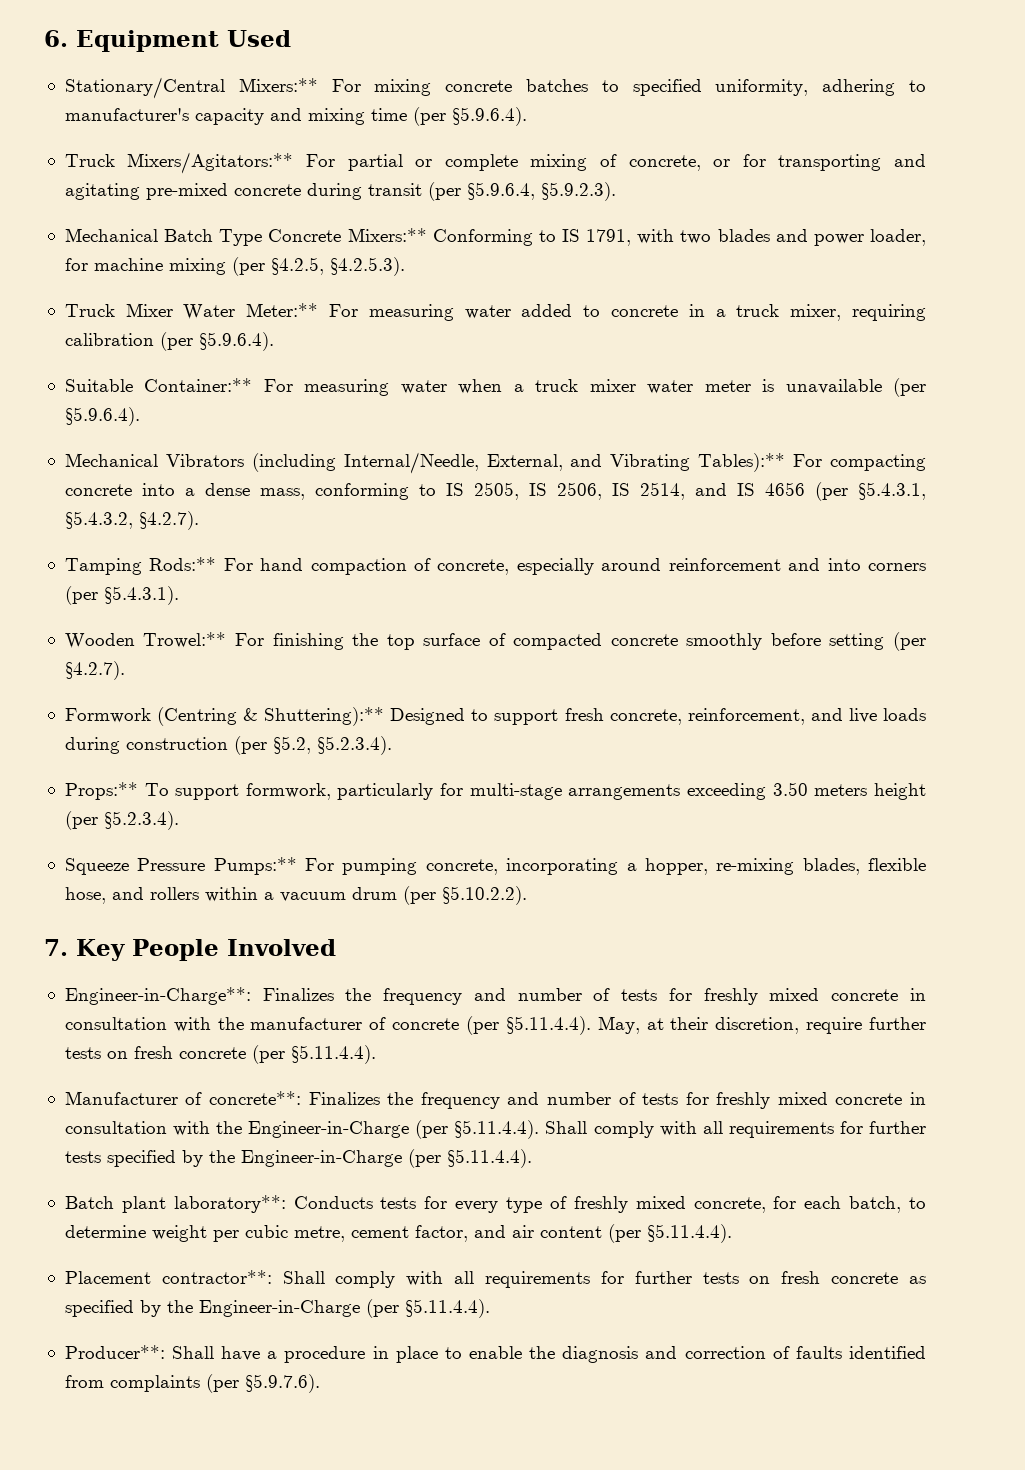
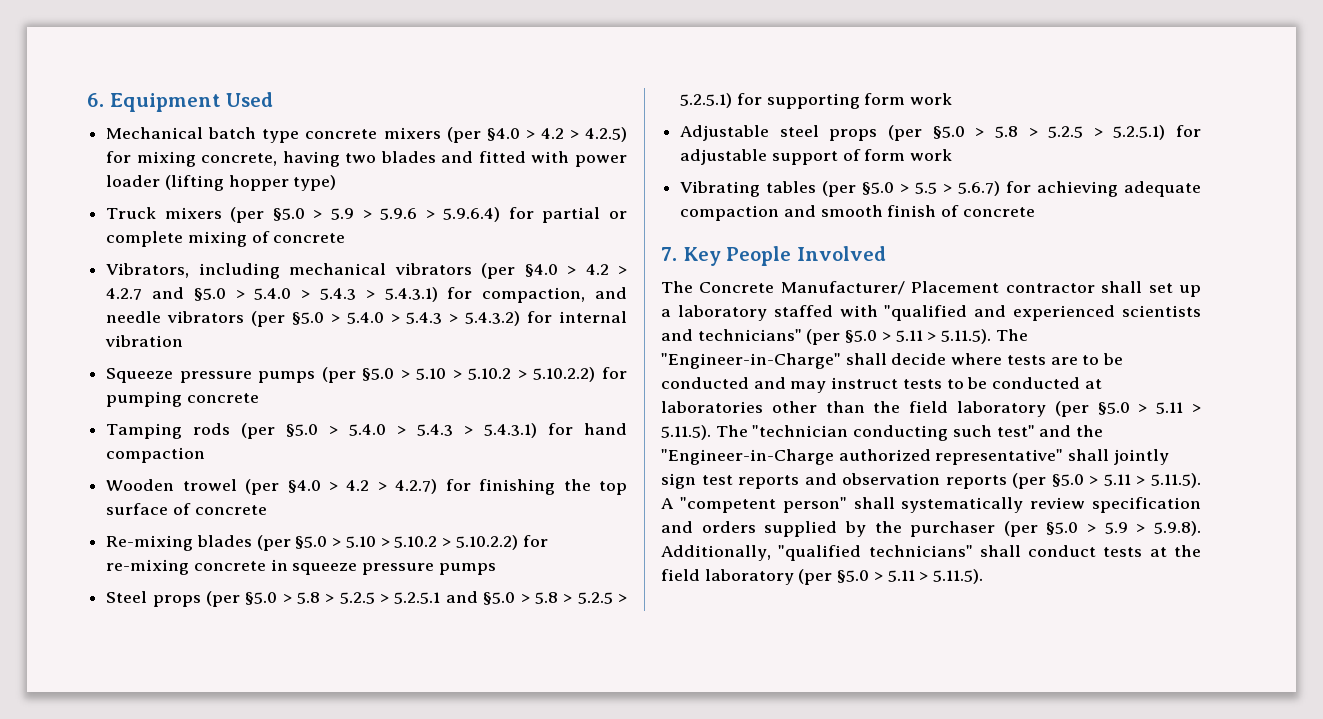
[64,77,926,99] [64,107,527,126] [64,152,336,174] Stationary/Central Mixers:** For mixing concrete batches to specified uniformity, adhering to manufacturer's capacity and mixing time (per §5.9.6.4). // Truck Mixers/Agitators:** For -> [106,127,627,143] [106,151,627,167] [106,175,337,191] [106,207,534,223] Mechanical batch type concrete mixers (per §4.0 > 4.2 > 4.2.5) for mixing concrete, having two blades and fitted with power loader (lifting hopper type) // Truck mixers (per §5.0 > 5.9 > 5.9.6 > 5.9.6.4) for
[628,154,927,171] [64,182,616,201] [64,228,926,246] [64,257,405,276] [64,303,927,321] [64,332,274,351] [64,378,926,397] [64,407,140,426] [64,452,926,474] [64,482,926,501] [64,511,199,530] [64,557,926,575] [64,586,179,605] [64,632,264,649] concrete, or for transporting and agitating pre-mixed concrete during transit (per §5.9.6.4, §5.9.2.3). // Mechanical Batch Type Concrete Mixers:** Conforming to IS 1791, with two blades and power loader, for machine mixing (per §4.2.5, §4.2.5.3). // Truck Mixer Water Meter:** For measuring water added to concrete in a truck mixer, requiring calibration (per §5.9.6.4). // Suitable Container:** For measuring water when a truck mixer water meter is unavailable (per §5.9.6.4). // Mechanical Vibrators (including Internal/Needle, External, and Vibrating Tables):** For compacting concrete into a dense mass, conforming to IS 2505, IS 2506, IS 2514, and IS 4656 (per §5.4.3.1, §5.4.3.2, §4.2.7). // Tamping Rods:** For hand compaction of concrete, especially around reinforcement and into corners (per §5.4.3.1). // Wooden Trowel:** For -> [273,233,346,243] [106,263,627,279] [106,287,627,303] [106,311,627,327] [105,335,184,347] [106,367,627,383] [106,391,259,407] [106,423,627,439] [106,447,206,463] [106,479,471,495] concrete // Vibrators, including mechanical vibrators (per §4.0 > 4.2 > 4.2.7 and §5.0 > 5.4.0 > 5.4.3 > 5.4.3.1) for compaction, and needle vibrators (per §5.0 > 5.4.0 > 5.4.3 > 5.4.3.2) for internal vibration // Squeeze pressure pumps (per §5.0 > 5.10 > 5.10.2 > 5.10.2.2) for pumping concrete // Tamping rods (per §5.0 > 5.4.0 > 5.4.3 > 5.4.3.1) for hand compaction // Wooden trowel (per §4.0 > 4.2 > 4.2.7) for
[513,632,927,651] [64,661,125,680] [64,707,927,726] [64,736,392,755] [64,782,926,800] [64,811,179,830] [64,857,926,875] [64,886,527,905] [44,939,336,961] [64,987,926,1005] [64,1016,926,1035] [64,1045,376,1064] [64,1091,926,1109] [64,1120,927,1139] [64,1149,532,1168] [64,1195,926,1213] [64,1224,732,1243] [64,1270,926,1288] [64,1299,490,1318] [64,1345,926,1363] [64,1374,320,1393] compacted concrete smoothly before setting (per §4.2.7). // Formwork (Centring & Shuttering):** Designed to support fresh concrete, reinforcement, and live loads during construction (per §5.2, §5.2.3.4). // Props:** To support formwork, particularly for multi-stage arrangements exceeding 3.50 meters height (per §5.2.3.4). // Squeeze Pressure Pumps:** For pumping concrete, incorporating a hopper, re-mixing blades, flexible hose, and rollers within a vacuum drum (per §5.10.2.2). // 7. Key People Involved // Engineer-in-Charge**: Finalizes the frequency and number of tests for freshly mixed concrete in consultation with the manufacturer of concrete (per §5.11.4.4). May, at their discretion, require further tests on fresh concrete (per §5.11.4.4). // Manufacturer of concrete**: Finalizes the frequency and number of tests for freshly mixed concrete in consultation with the Engineer-in-Charge (per §5.11.4.4). Shall comply with all requirements for further tests specified by the Engineer-in-Charge (per §5.11.4.4). // Batch plant laboratory**: Conducts tests for every type of freshly mixed concrete, for each batch, to determine weight per cubic metre, cement factor, and air content (per §5.11.4.4). // Placement contractor**: Shall comply with all requirements for further tests on fresh concrete as specified by the Engineer-in-Charge (per §5.11.4.4). // Producer**: Shall have a procedure in place to enable the diagnosis and correction of faults identified from complaints (per §5.9.7.6). -> [194,505,267,515] [106,535,548,551] [106,559,496,575] [106,591,627,607] [680,93,953,109] [680,125,1201,141] [680,149,953,165] [680,181,1201,197] [680,205,1035,221] [661,246,886,266] [661,281,1201,297] [661,305,1201,321] [661,329,1028,345] [661,353,1124,369] [661,377,1102,393] [661,401,1201,417] [661,425,1104,441] [661,449,1169,465] [661,473,1201,489] [661,497,1201,513] [661,521,1201,537] [661,545,1201,561] [661,569,984,585] concrete // Re-mixing blades (per §5.0 > 5.10 > 5.10.2 > 5.10.2.2) for re-mixing concrete in squeeze pressure pumps // Steel props (per §5.0 > 5.8 > 5.2.5 > 5.2.5.1 and §5.0 > 5.8 > 5.2.5 > 5.2.5.1) for supporting form work // Adjustable steel props (per §5.0 > 5.8 > 5.2.5 > 5.2.5.1) for adjustable support of form work // Vibrating tables (per §5.0 > 5.5 > 5.6.7) for achieving adequate compaction and smooth finish of concrete // 7. Key People Involved // The Concrete Manufacturer/ Placement contractor shall set up a laboratory staffed with "qualified and experienced scientists and technicians" (per §5.0 > 5.11 > 5.11.5). The "Engineer-in-Charge" shall decide where tests are to be conducted and may instruct tests to be conducted at laboratories other than the field laboratory (per §5.0 > 5.11 > 5.11.5). The "technician conducting such test" and the "Engineer-in-Charge authorized representative" shall jointly sign test reports and observation reports (per §5.0 > 5.11 > 5.11.5). A "competent person" shall systematically review specification and orders supplied by the purchaser (per §5.0 > 5.9 > 5.9.8). Additionally, "qualified technicians" shall conduct tests at the field laboratory (per §5.0 > 5.11 > 5.11.5).

